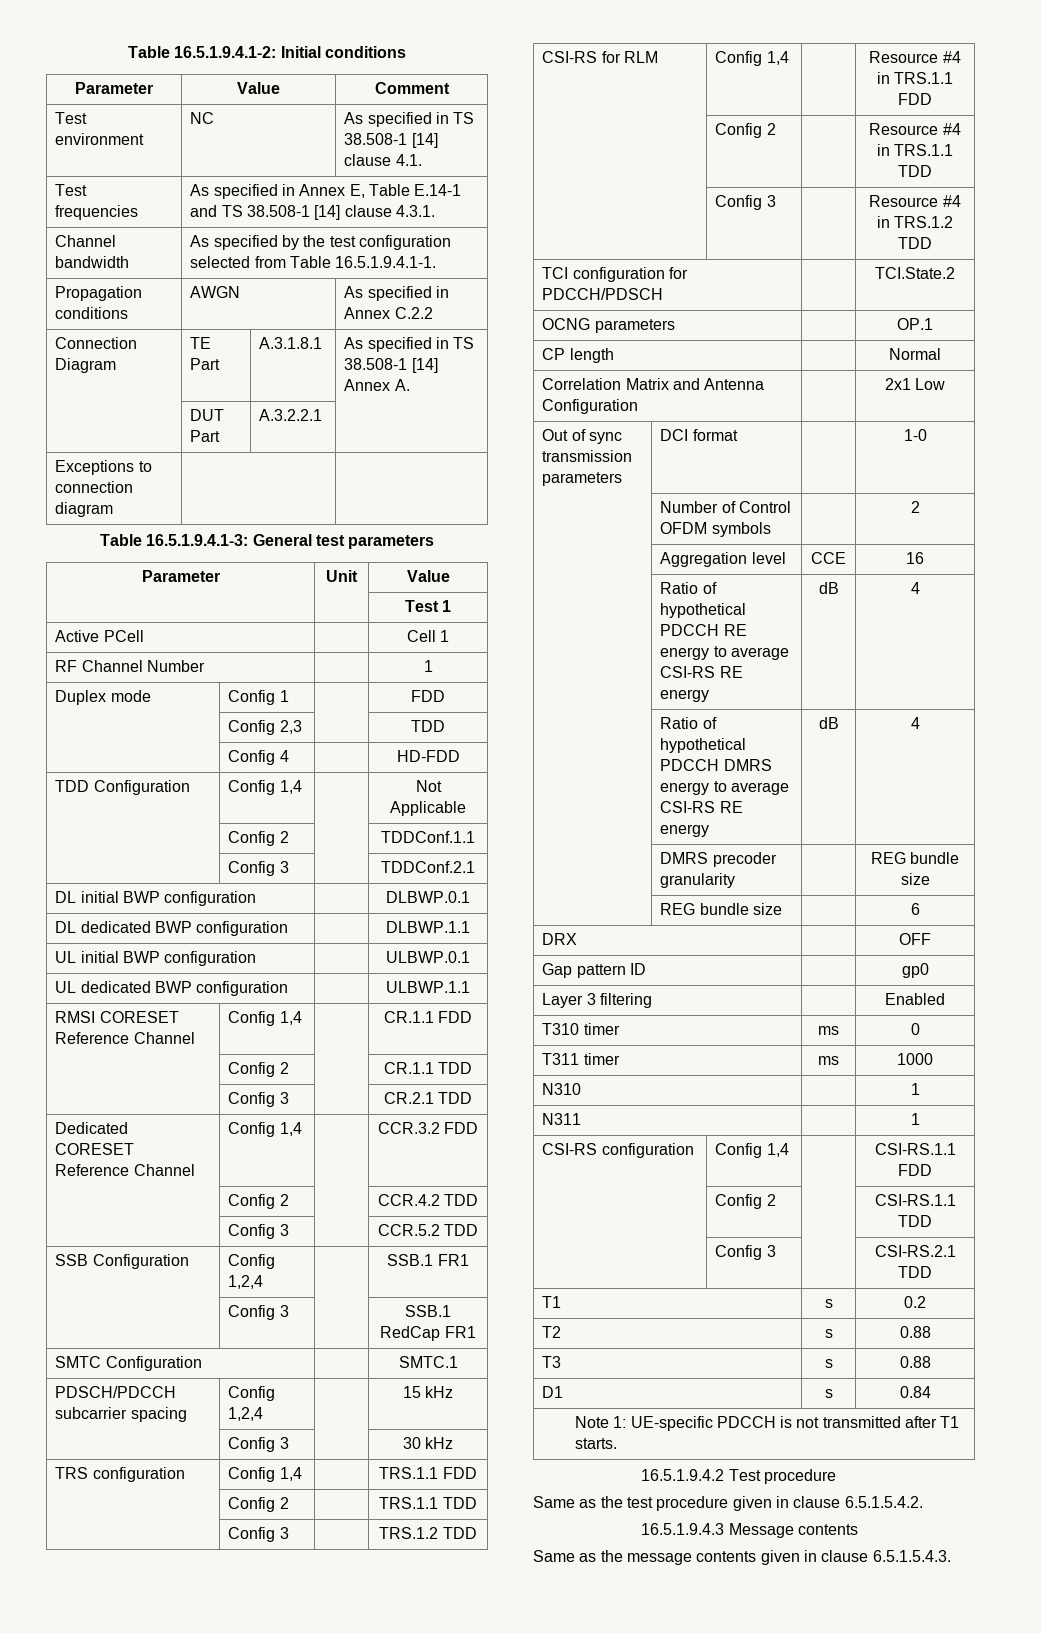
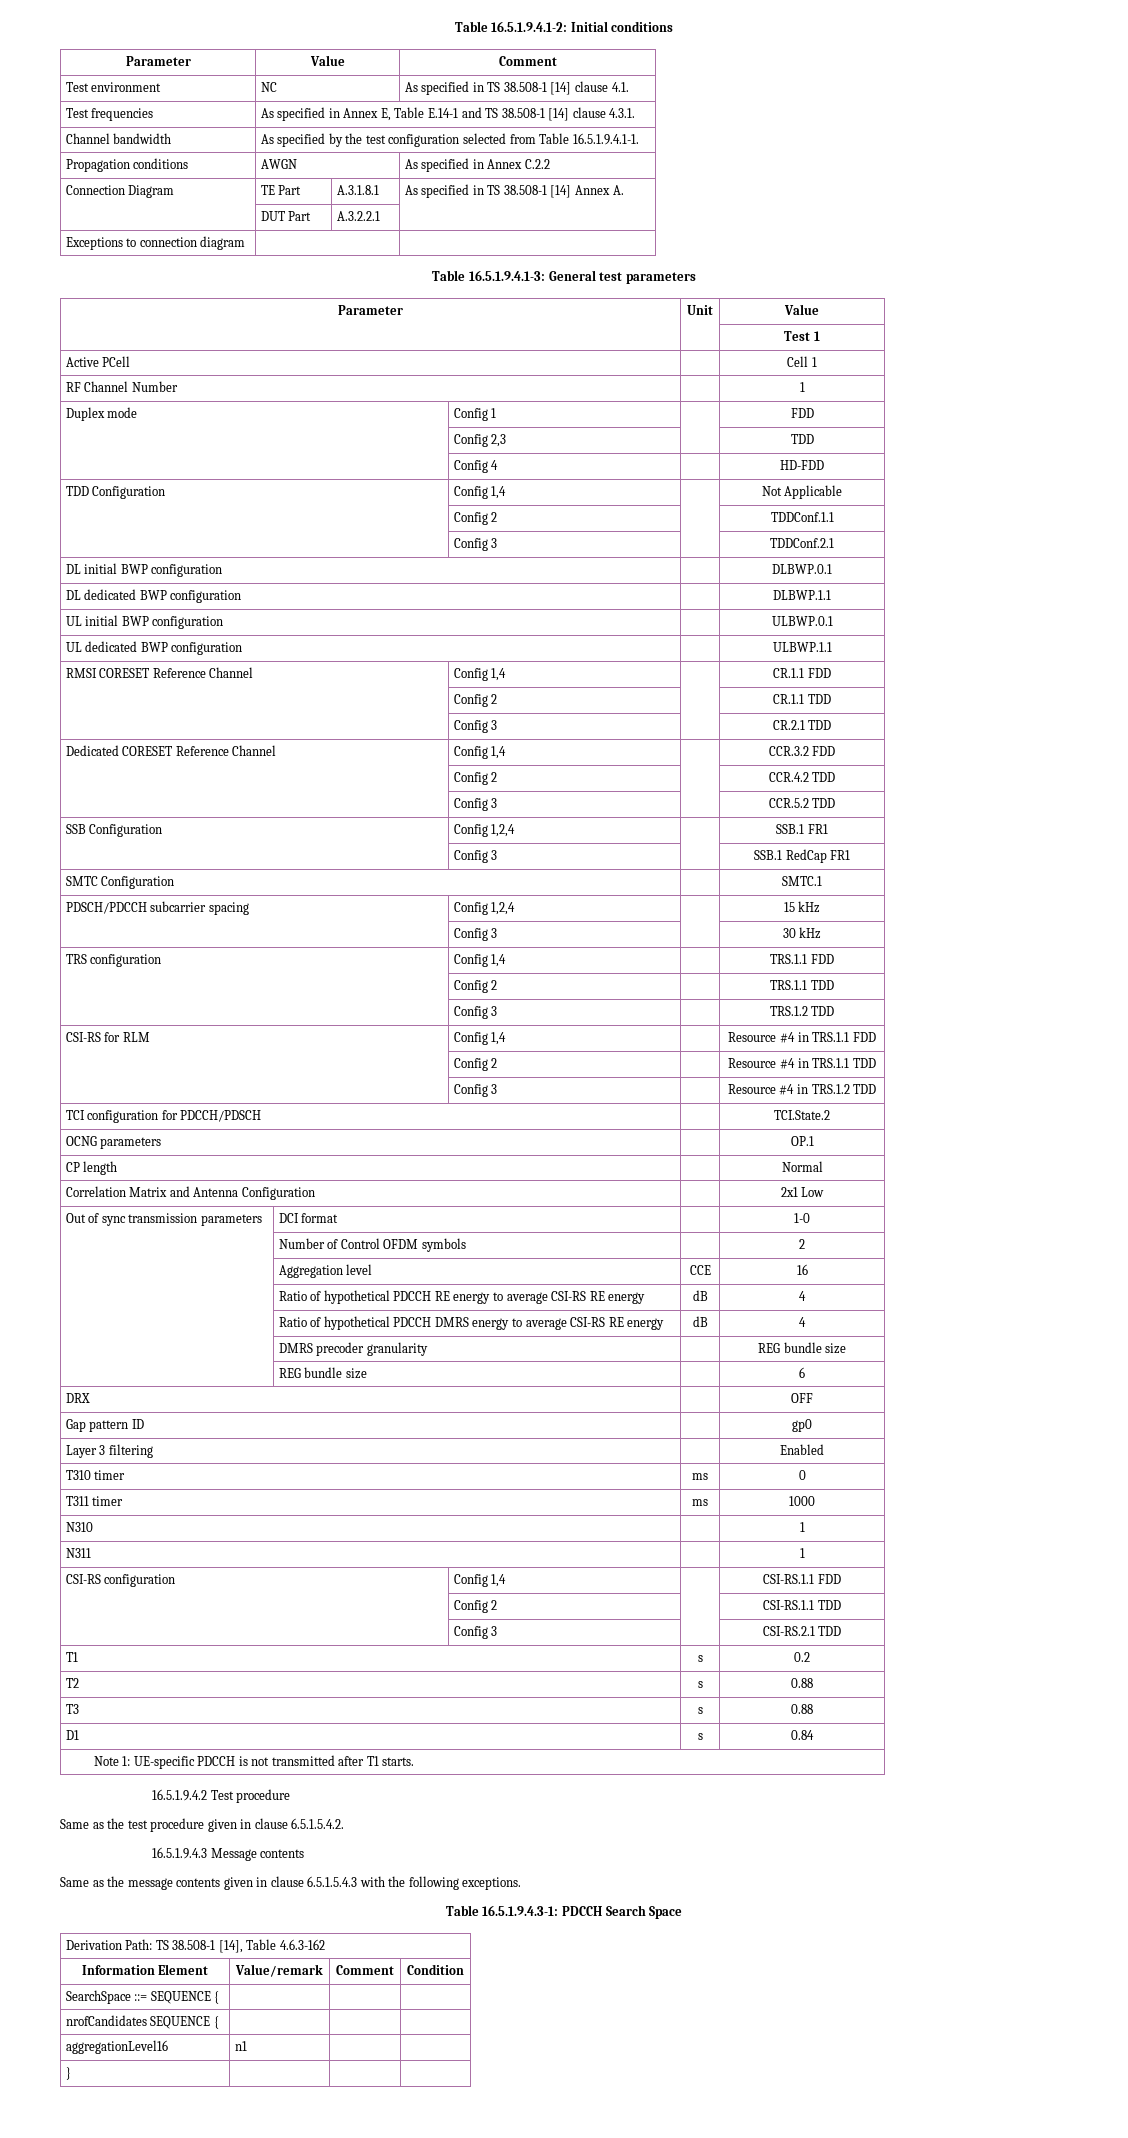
[872,1550,951,1562] 6.5.1.5.4.3. -> [307,1876,522,1890] [445,1905,683,1919] [65,1939,325,1953] [81,1964,209,1975] [235,1964,323,1977] [336,1965,394,1975] [407,1964,464,1975] [65,1990,220,2004] [65,2015,219,2029] [65,2040,168,2054] [234,2041,247,2051] [65,2067,71,2080] 6.5.1.5.4.3 with the following exceptions. // Table 16.5.1.9.4.3-1: PDCCH Search Space // Derivation Path: TS 38.508-1 [14], Table 4.6.3-162 // Information Element | Value/remark | Comment | Condition // SearchSpace ::= SEQUENCE { | | | // nrofCandidates SEQUENCE { | | | // aggregationLevel16 | n1 | | // } | | |

